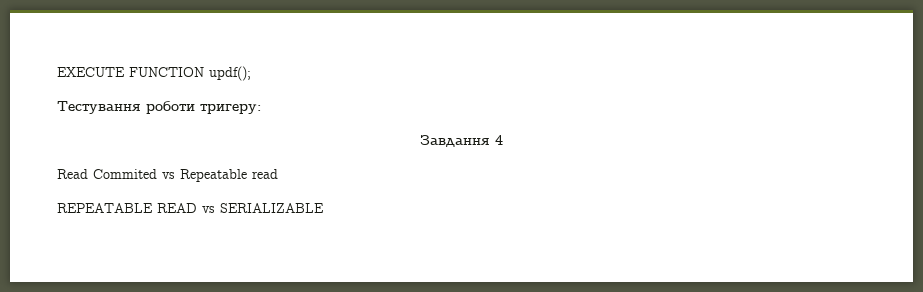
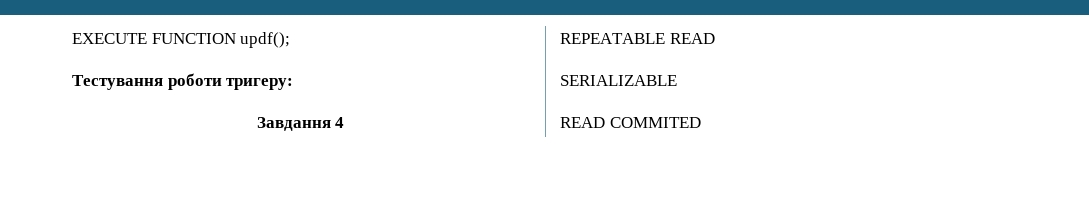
[57,169,278,182] // Read Commited vs Repeatable read -> (345, 122) none
[202,206,215,213] vs -> (715, 38) //
(324, 208) none -> [560,117,701,128] // READ COMMITED

